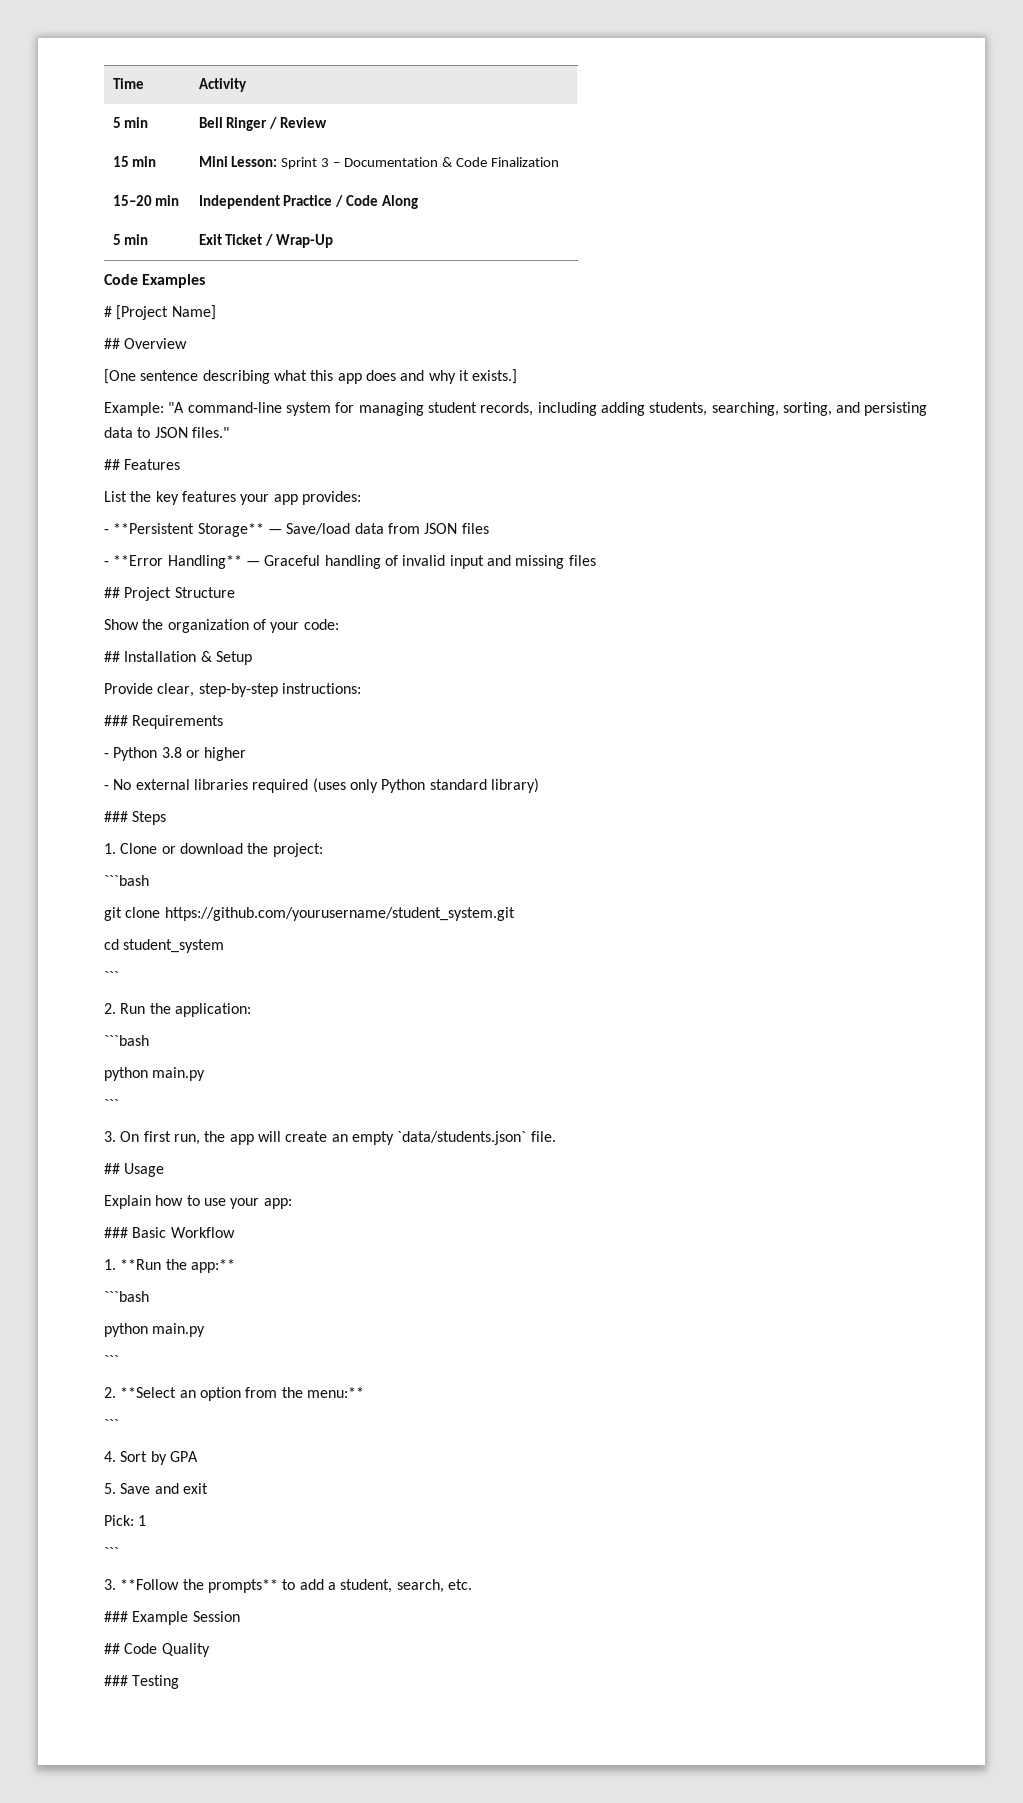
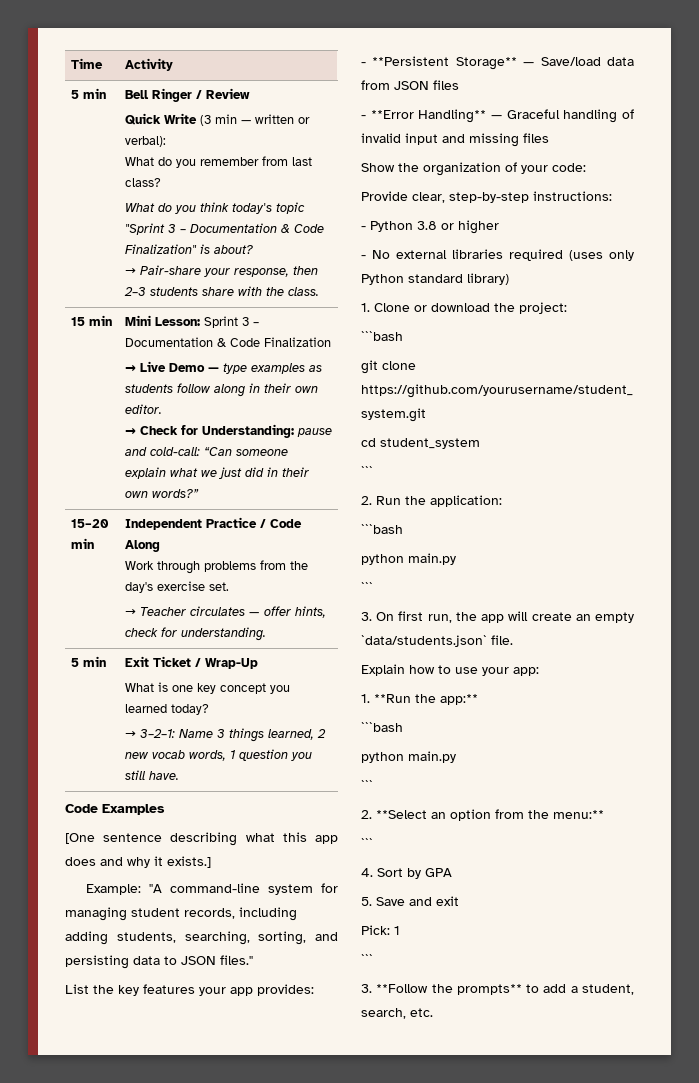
(328, 122) none -> [124,113,310,126] [124,136,166,147] [124,156,312,168] [124,178,161,187] [124,202,305,214] [124,223,324,235] [124,244,253,254] [124,265,318,277] [123,286,319,296] // Quick Write (3 min — written or verbal): // What do you remember from last class? // What do you think today's topic "Sprint 3 – Documentation & Code Finalization" is about? // → Pair-share your response, then 2–3 students share with the class.
(559, 162) none -> [124,361,322,374] [124,383,318,397] [124,404,162,414] [124,424,332,438] [124,447,288,456] [124,467,309,479] [124,489,199,498] // → Live Demo — type examples as students follow along in their own editor. // → Check for Understanding: pause and cold-call: “Can someone explain what we just did in their own words?”
(419, 202) none -> [124,560,308,574] [124,581,229,593] [124,606,326,618] [124,627,266,641] // Work through problems from the day's exercise set. // → Teacher circulates — offer hints, check for understanding.
[104,274,206,288] [104,305,216,320] [104,338,188,349] // Code Examples // # [Project Name] // ## Overview -> [124,682,290,694] [124,704,209,715] [124,728,326,742] [124,749,312,761] [124,770,179,780] [65,804,165,815] // What is one key concept you learned today? // → 3–2–1: Name 3 things learned, 2 new vocab words, 1 question you still have. // Code Examples
[104,459,181,470] // ## Features -> (253, 960) none
[104,587,235,601] // ## Project Structure -> (549, 138) none
[104,651,252,665] // ## Installation & Setup -> (586, 167) none
[104,715,224,729] // ### Requirements -> (612, 196) none
[104,811,167,825] // ### Steps -> (509, 279) none
[104,1163,165,1177] // ## Usage -> (513, 640) none
[104,1227,235,1238] // ### Basic Workflow -> (539, 671) none
[104,1611,240,1625] [104,1643,210,1657] [104,1675,180,1689] // ### Example Session // ## Code Quality // ### Testing -> (433, 1012) none

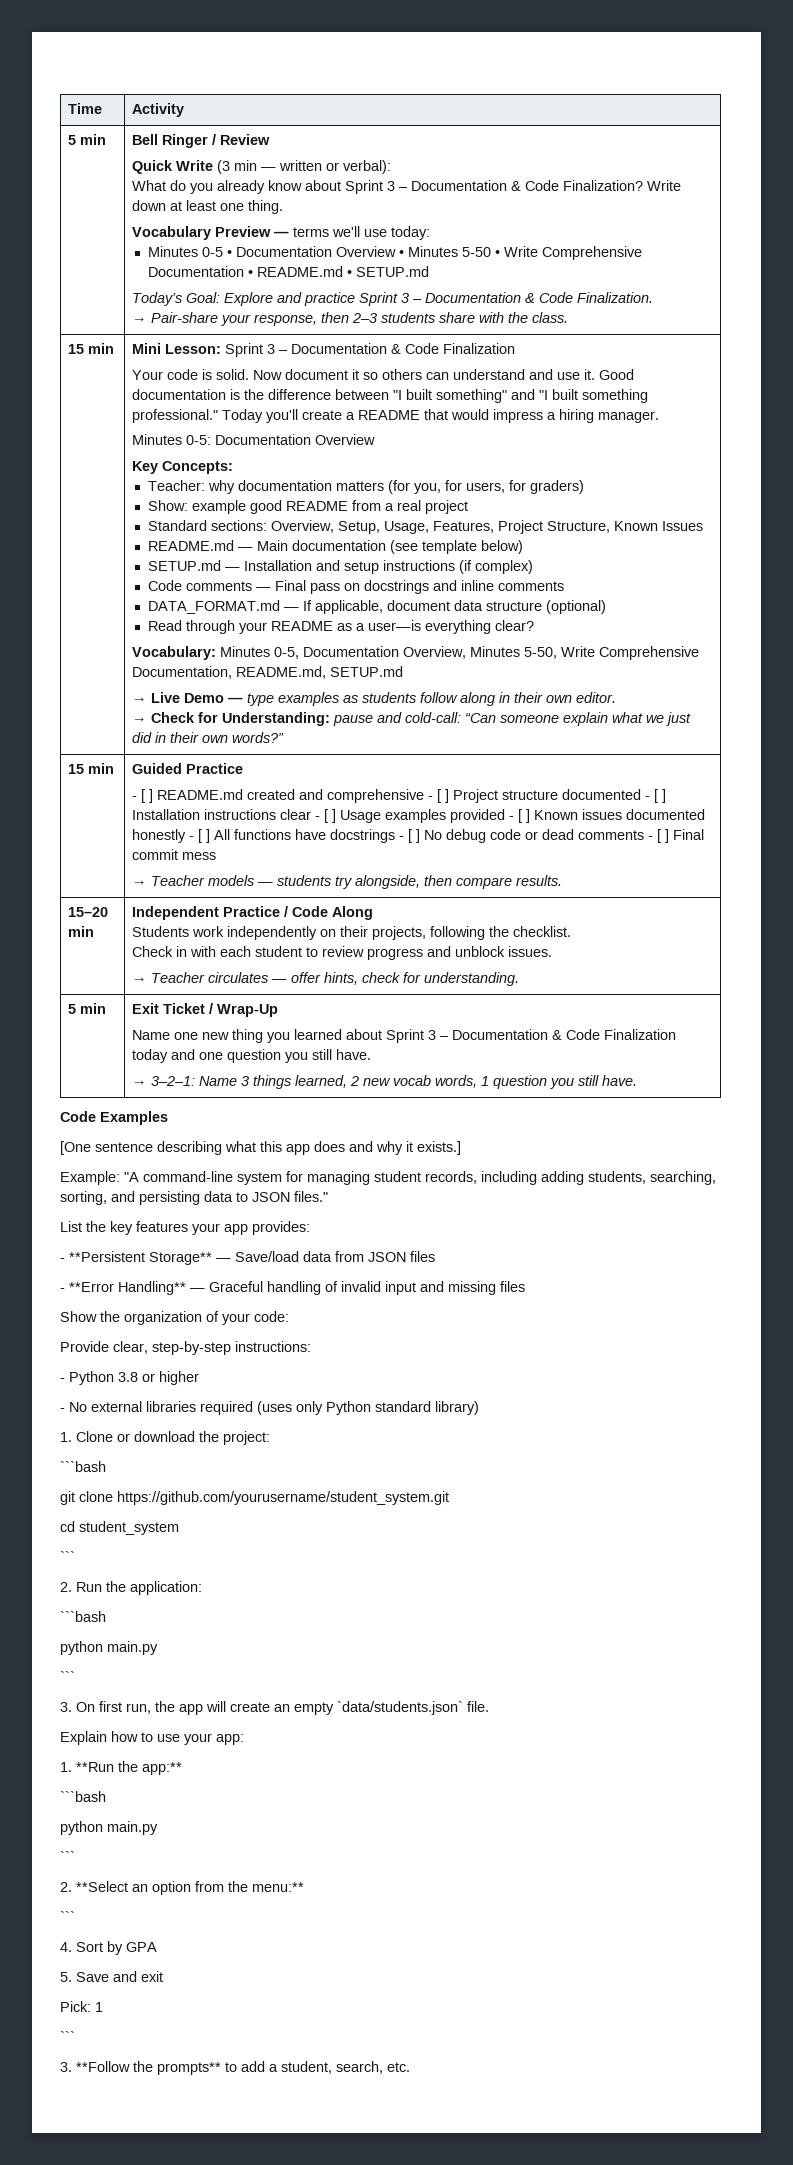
[199,156,312,166] [124,178,161,187] [124,202,305,214] [124,223,324,235] [124,244,253,254] remember from last class? // What do you think today's topic "Sprint 3 – Documentation & Code Finalization" is about? -> [217,180,682,194] [132,200,284,214] [132,226,431,240] [148,246,643,260] [148,266,430,277] [132,292,654,306] already know about Sprint 3 – Documentation & Code Finalization? Write down at least one thing. // Vocabulary Preview — terms we'll use today: // Minutes 0-5 • Documentation Overview • Minutes 5-50 • Write Comprehensive Documentation • README.md • SETUP.md // Today’s Goal: Explore and practice Sprint 3 – Documentation & Code Finalization.
(331, 342) none -> [132,369,635,380] [132,389,649,403] [132,409,660,423] [132,434,376,445] [132,461,234,474] [148,480,585,494] [148,500,469,514] [148,520,704,534] [148,540,524,554] [148,560,534,574] [148,580,565,594] [148,600,607,614] [148,620,535,634] [132,646,700,660] [132,666,404,679] // Your code is solid. Now document it so others can understand and use it. Good documentation is the difference between "I built something" and "I built something professional." Today you'll create a README that would impress a hiring manager. // Minutes 0-5: Documentation Overview // Key Concepts: // Teacher: why documentation matters (for you, for users, for graders) // Show: example good README from a real project // Standard sections: Overview, Setup, Usage, Features, Project Structure, Known Issues // README.md — Main documentation (see template below) // SETUP.md — Installation and setup instructions (if complex) // Code comments — Final pass on docstrings and inline comments // DATA_FORMAT.md — If applicable, document data structure (optional) // Read through your README as a user—is everything clear? // Vocabulary: Minutes 0-5, Documentation Overview, Minutes 5-50, Write Comprehensive Documentation, README.md, SETUP.md
(199, 493) none -> [68,763,115,774] [132,763,244,774] [132,789,667,803] [132,809,706,823] [132,829,705,843] [132,849,217,860] [132,875,563,889] // 15 min | Guided Practice // - [ ] README.md created and comprehensive - [ ] Project structure documented - [ ] Installation instructions clear - [ ] Usage examples provided - [ ] Known issues documented honestly - [ ] All functions have docstrings - [ ] No debug code or dead comments - [ ] Final commit mess // → Teacher models — students try alongside, then compare results.
[124,560,308,574] [124,581,229,593] Work through problems from the day's exercise set. -> [132,926,572,940] [132,946,553,960] Students work independently on their projects, following the checklist. // Check in with each student to review progress and unblock issues.
[124,682,290,694] [124,704,209,715] What is one key concept you learned today? -> [132,1029,677,1043] [132,1049,372,1063] Name one new thing you learned about Sprint 3 – Documentation & Code Finalization today and one question you still have.

